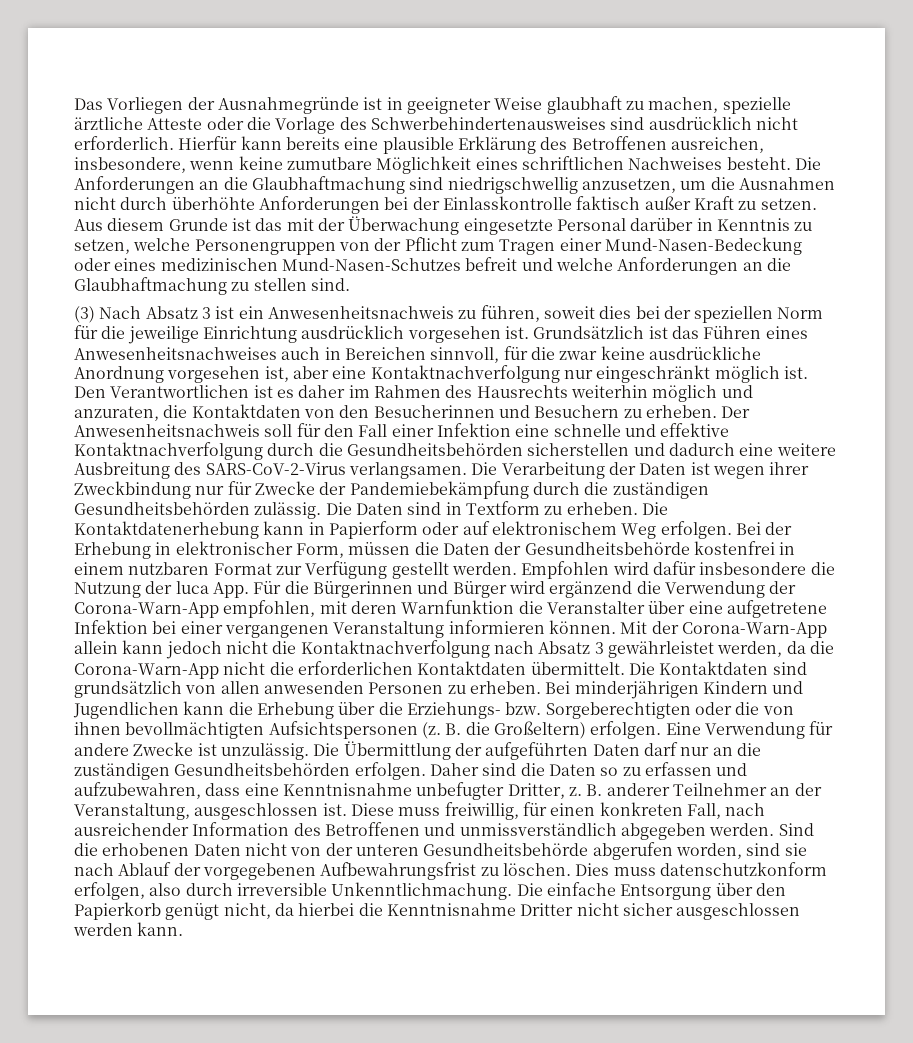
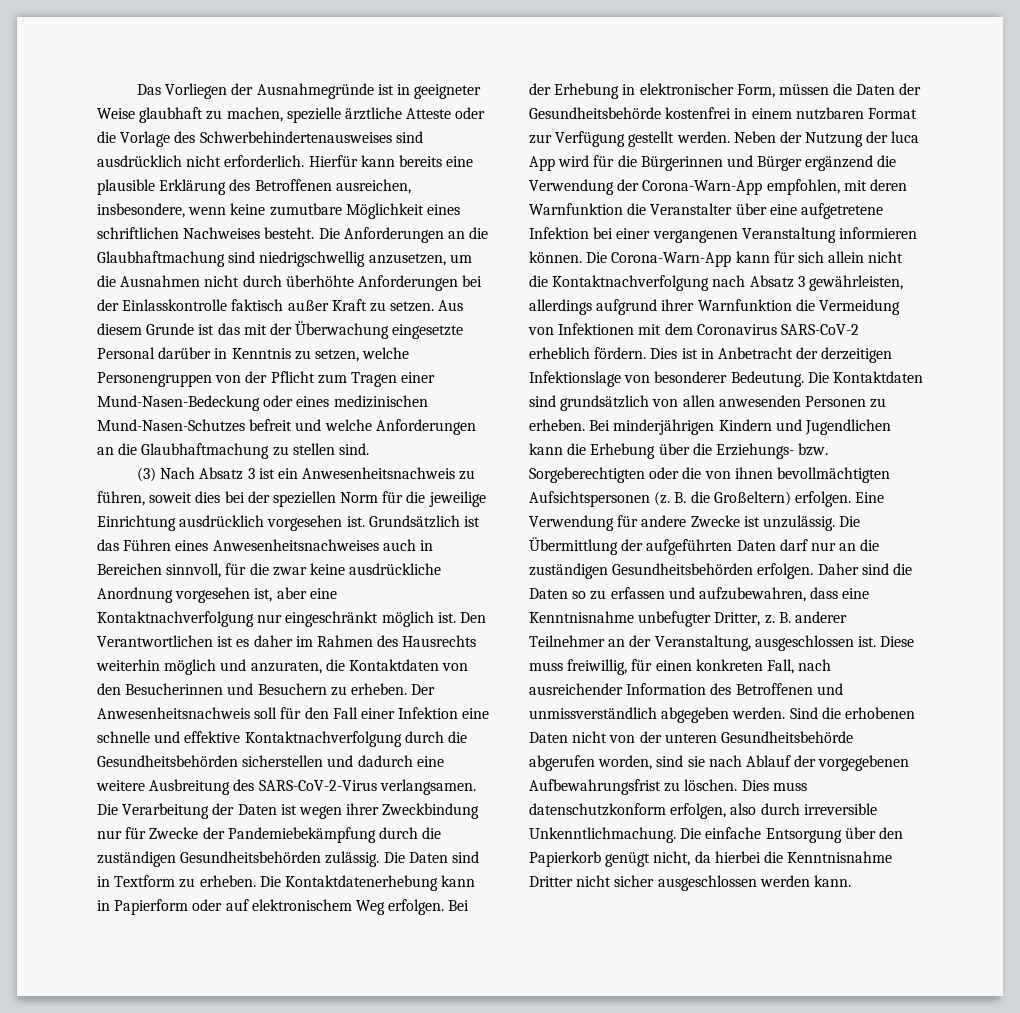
[521,561,835,579] [74,581,282,598] Empfohlen wird dafür insbesondere die Nutzung der luca App. Für -> [733,131,920,147] [529,155,615,171] Neben der Nutzung der luca App wird für
[508,581,545,594] wird -> (803, 163) none
[620,621,827,638] [74,640,222,659] Mit der Corona-Warn-App allein kann jedoch -> [586,251,865,267] Die Corona-Warn-App kann für sich allein
[607,641,834,658] [74,661,625,679] gewährleistet werden, da die Corona-Warn-App nicht die erforderlichen Kontaktdaten übermittelt. -> [808,275,903,291] [529,299,900,315] [528,323,859,335] [529,347,893,363] [529,371,804,387] gewährleisten, allerdings aufgrund ihrer Warnfunktion die Vermeidung von Infektionen mit dem Coronavirus SARS-CoV-2 erheblich fördern. Dies ist in Anbetracht der derzeitigen Infektionslage von besonderer Bedeutung.

